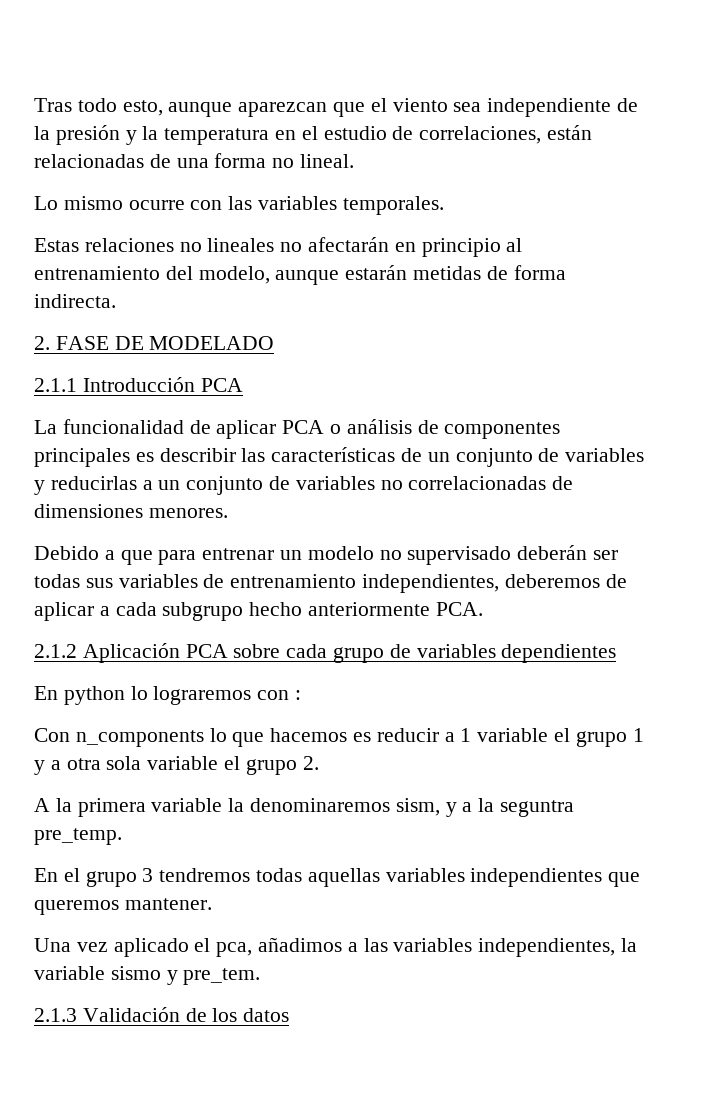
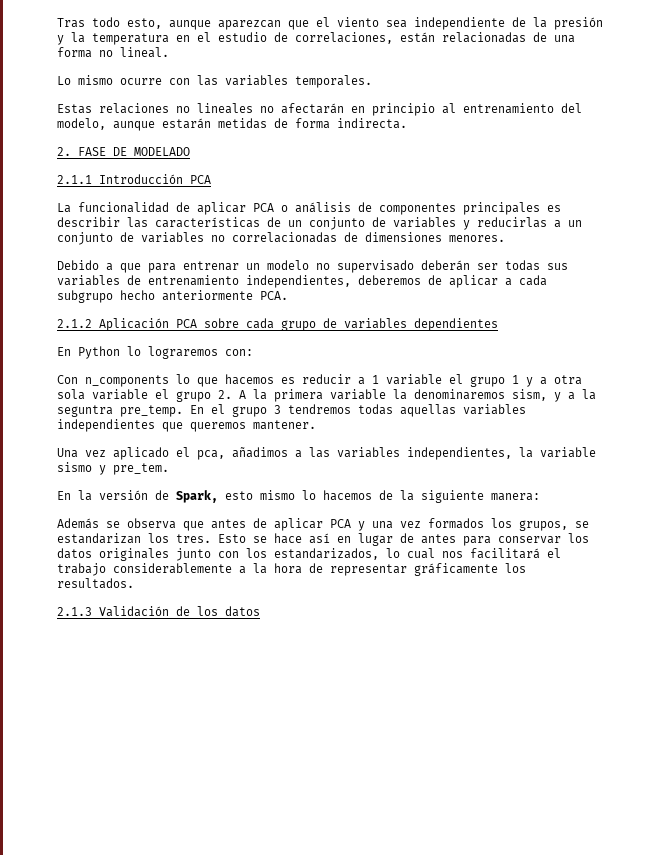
[63,686,125,705] python -> [78,346,120,359] Python
[257,690,302,700] con : -> [225,349,253,356] con:
(319, 763) // -> (232, 394) none
(122, 836) // -> (183, 411) none
(261, 976) none -> [57,490,540,503] [57,518,589,531] [57,533,589,546] [57,548,561,561] [57,563,526,576] [57,578,134,589] // En la versión de Spark, esto mismo lo hacemos de la siguiente manera: // Además se observa que antes de aplicar PCA y una vez formados los grupos, se estandarizan los tres. Esto se hace así en lugar de antes para conservar los datos originales junto con los estandarizados, lo cual nos facilitará el trabajo considerablemente a la hora de representar gráficamente los resultados.

